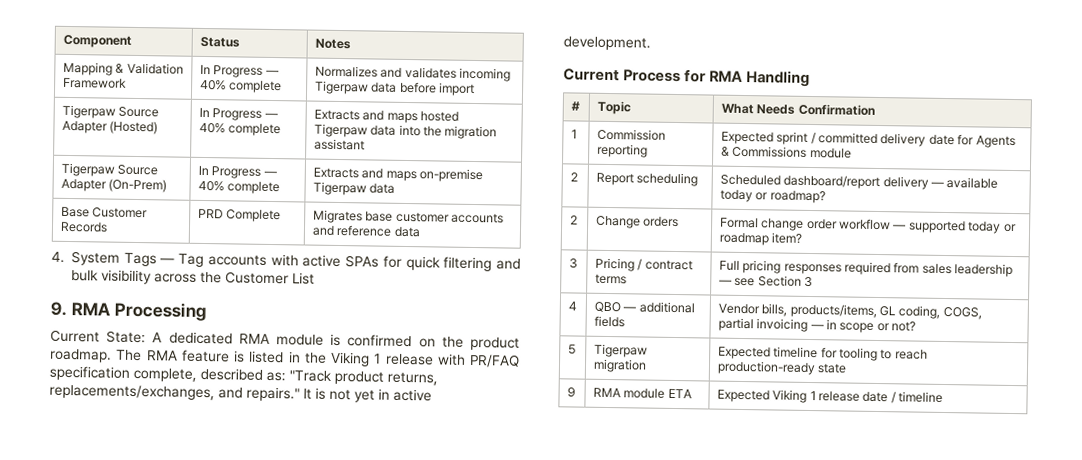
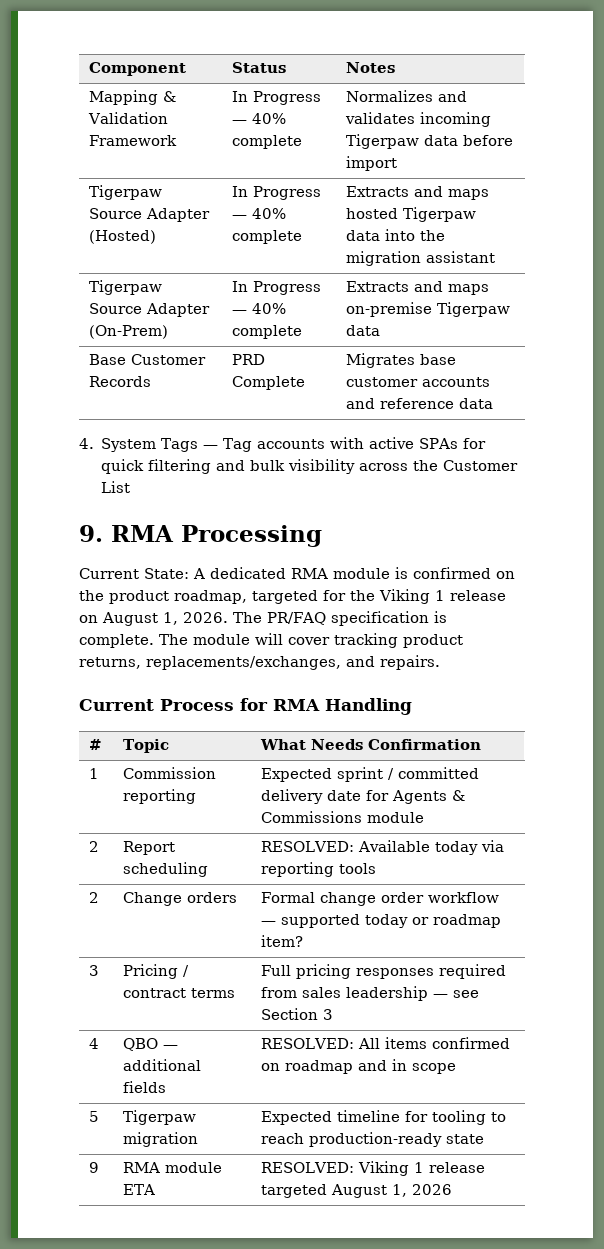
[49,348,520,368] [49,365,438,386] [49,383,432,403] [563,36,651,51] roadmap. The RMA feature is listed in the Viking 1 release with PR/FAQ specification complete, described as: "Track product returns, replacements/exchanges, and repairs." It is not yet in active development. -> [174,589,506,604] [79,611,447,626] [79,633,463,648] [79,655,440,670] roadmap, targeted for the Viking 1 release on August 1, 2026. The PR/FAQ specification is complete. The module will cover tracking product returns, replacements/exchanges, and repairs.
[719,174,999,190] [719,189,826,204] Scheduled dashboard/report delivery — available today or roadmap? -> [261,840,505,855] [261,862,377,877] RESOLVED: Available today via reporting tools
[717,303,982,320] [717,317,825,332] Vendor bills, products/items, GL coding, COGS, partial invoicing — -> [261,1037,511,1049] [261,1060,388,1074] RESOLVED: All items confirmed on roadmap and
[876,321,917,332] or not? -> (457, 1068) none
[716,389,944,404] Expected Viking 1 release date / timeline -> [261,1161,486,1176] [261,1184,453,1198] RESOLVED: Viking 1 release targeted August 1, 2026

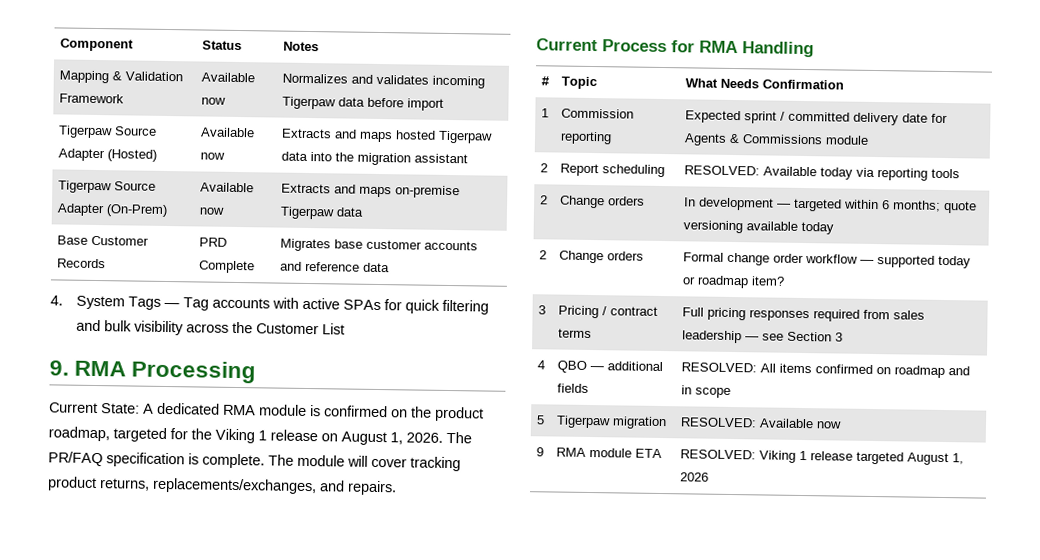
[232,91,322,105] [232,113,287,124] [232,135,303,149] In Progress — 40% complete -> [201,72,256,83] [201,97,227,105] Available now
[232,186,322,200] [232,208,287,219] [232,230,303,244] In Progress — 40% complete -> [200,127,256,138] [200,152,226,160] Available now
[232,281,322,295] [232,303,287,314] [232,325,303,339] In Progress — 40% complete -> [200,182,255,193] [199,207,225,215] Available now
(377, 868) none -> [540,195,549,205] [560,195,646,209] [684,197,978,214] [683,220,835,235] // 2 | Change orders | In development — targeted within 6 months; quote versioning available today
[261,1110,507,1125] [261,1132,485,1147] Expected timeline for tooling to reach production-ready state -> [680,417,843,429] RESOLVED: Available now

